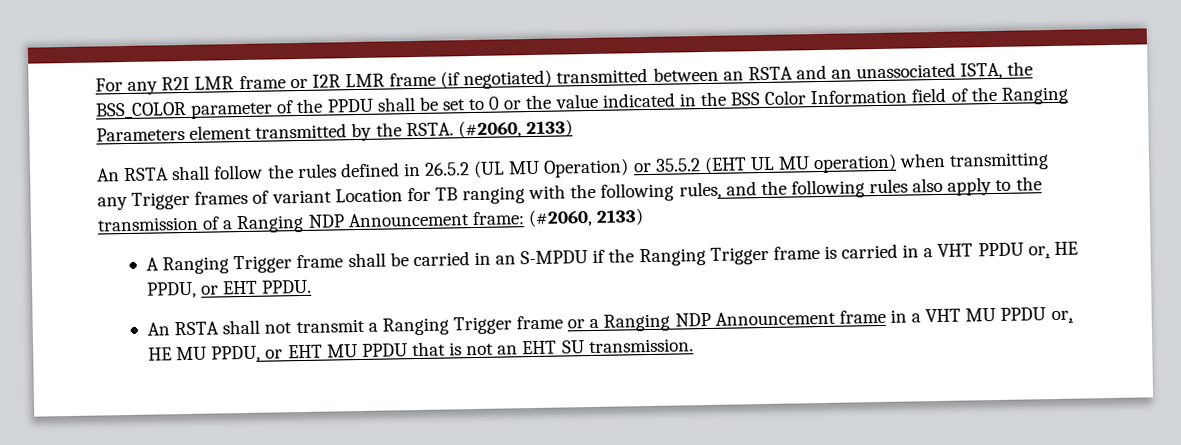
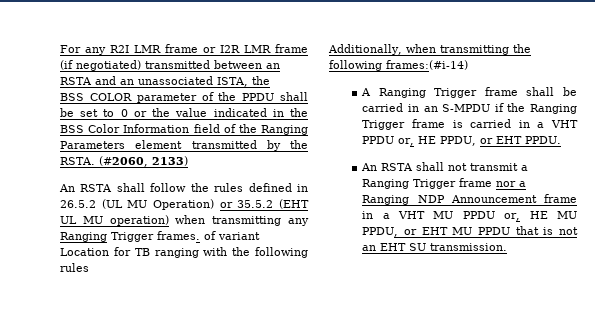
[131,190,249,210] Trigger frames -> [60,231,200,242] Ranging Trigger frames.
[678,176,1042,200] [97,208,645,234] rules, and the following rules also apply to the transmission of a Ranging NDP Announcement frame: (#2060, 2133) -> [60,263,89,272] [328,44,531,55] [329,60,468,71] rules // Additionally, when transmitting the following frames:(#i-14)
[567,319,586,329] or -> [496,181,517,187] nor

